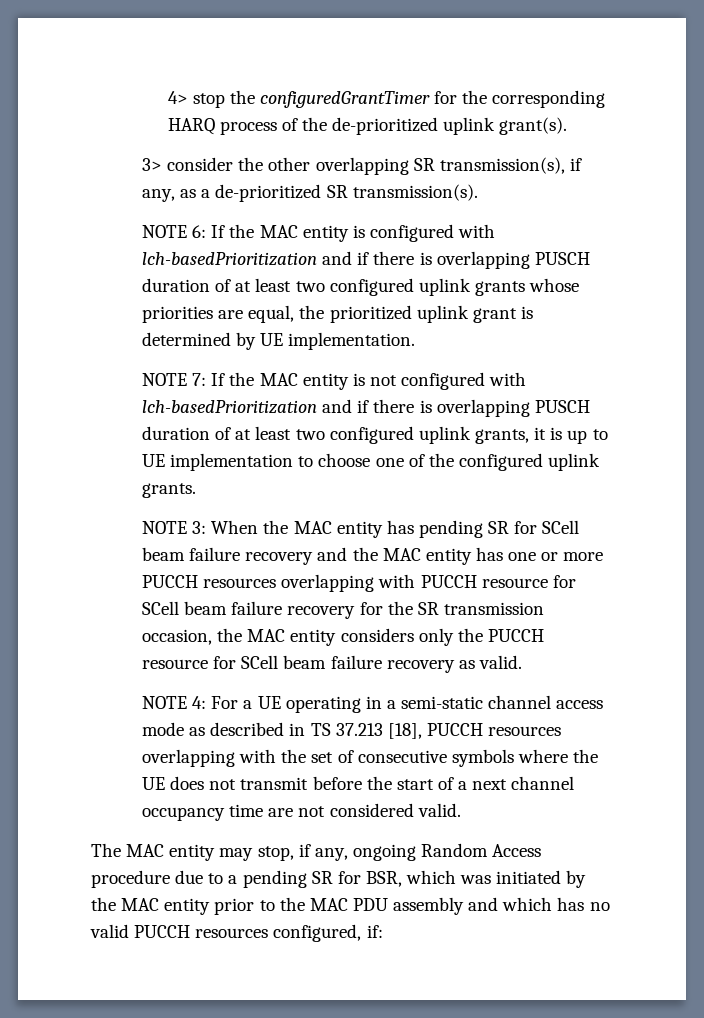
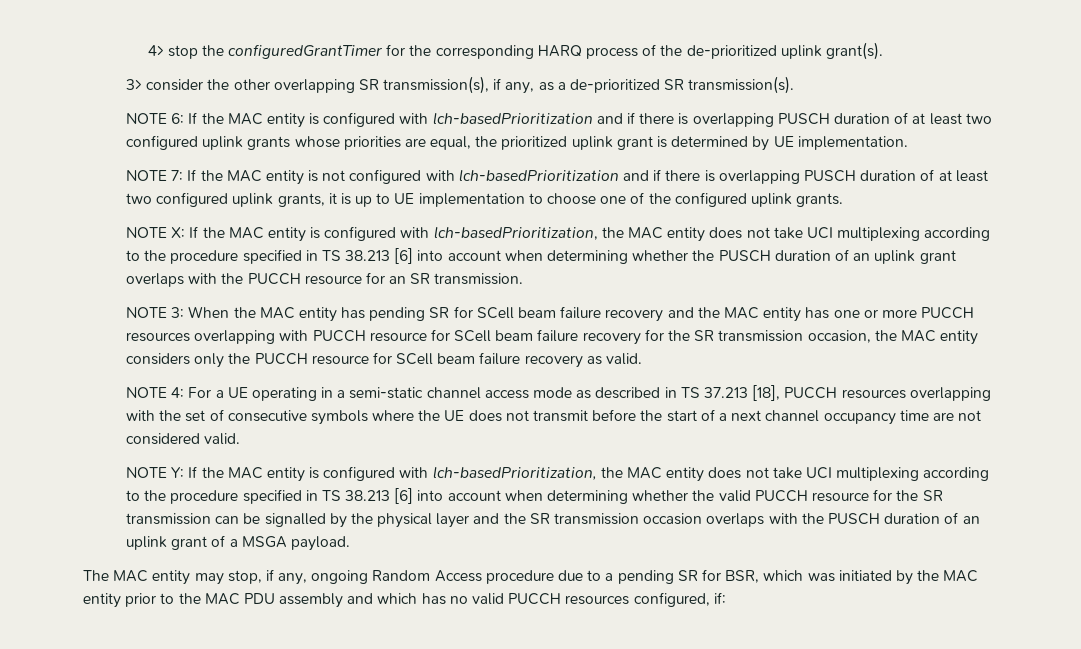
(197, 490) none -> [125,226,991,242] [125,248,956,264] [125,272,524,287] // NOTE X: If the MAC entity is configured with lch-basedPrioritization, the MAC entity does not take UCI multiplexing according to the procedure specified in TS 38.213 [6] into account when determining whether the PUSCH duration of an uplink grant overlaps with the PUCCH resource for an SR transmission.
(461, 810) none -> [125,466,990,482] [125,488,943,504] [125,512,980,528] [125,535,350,551] // NOTE Y: If the MAC entity is configured with lch-basedPrioritization, the MAC entity does not take UCI multiplexing according to the procedure specified in TS 38.213 [6] into account when determining whether the valid PUCCH resource for the SR transmission can be signalled by the physical layer and the SR transmission occasion overlaps with the PUSCH duration of an uplink grant of a MSGA payload.

